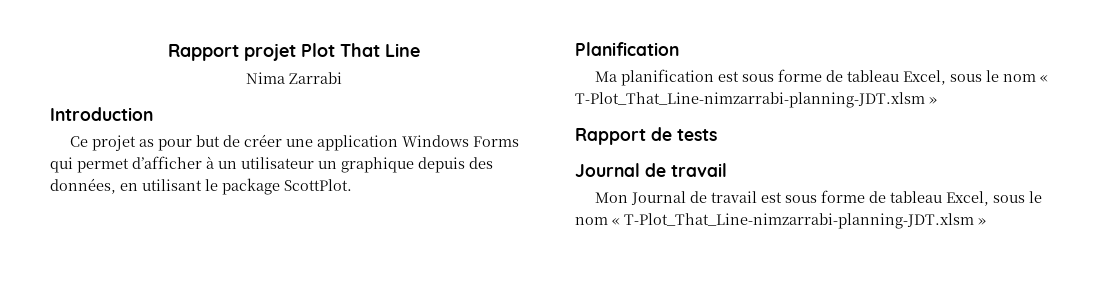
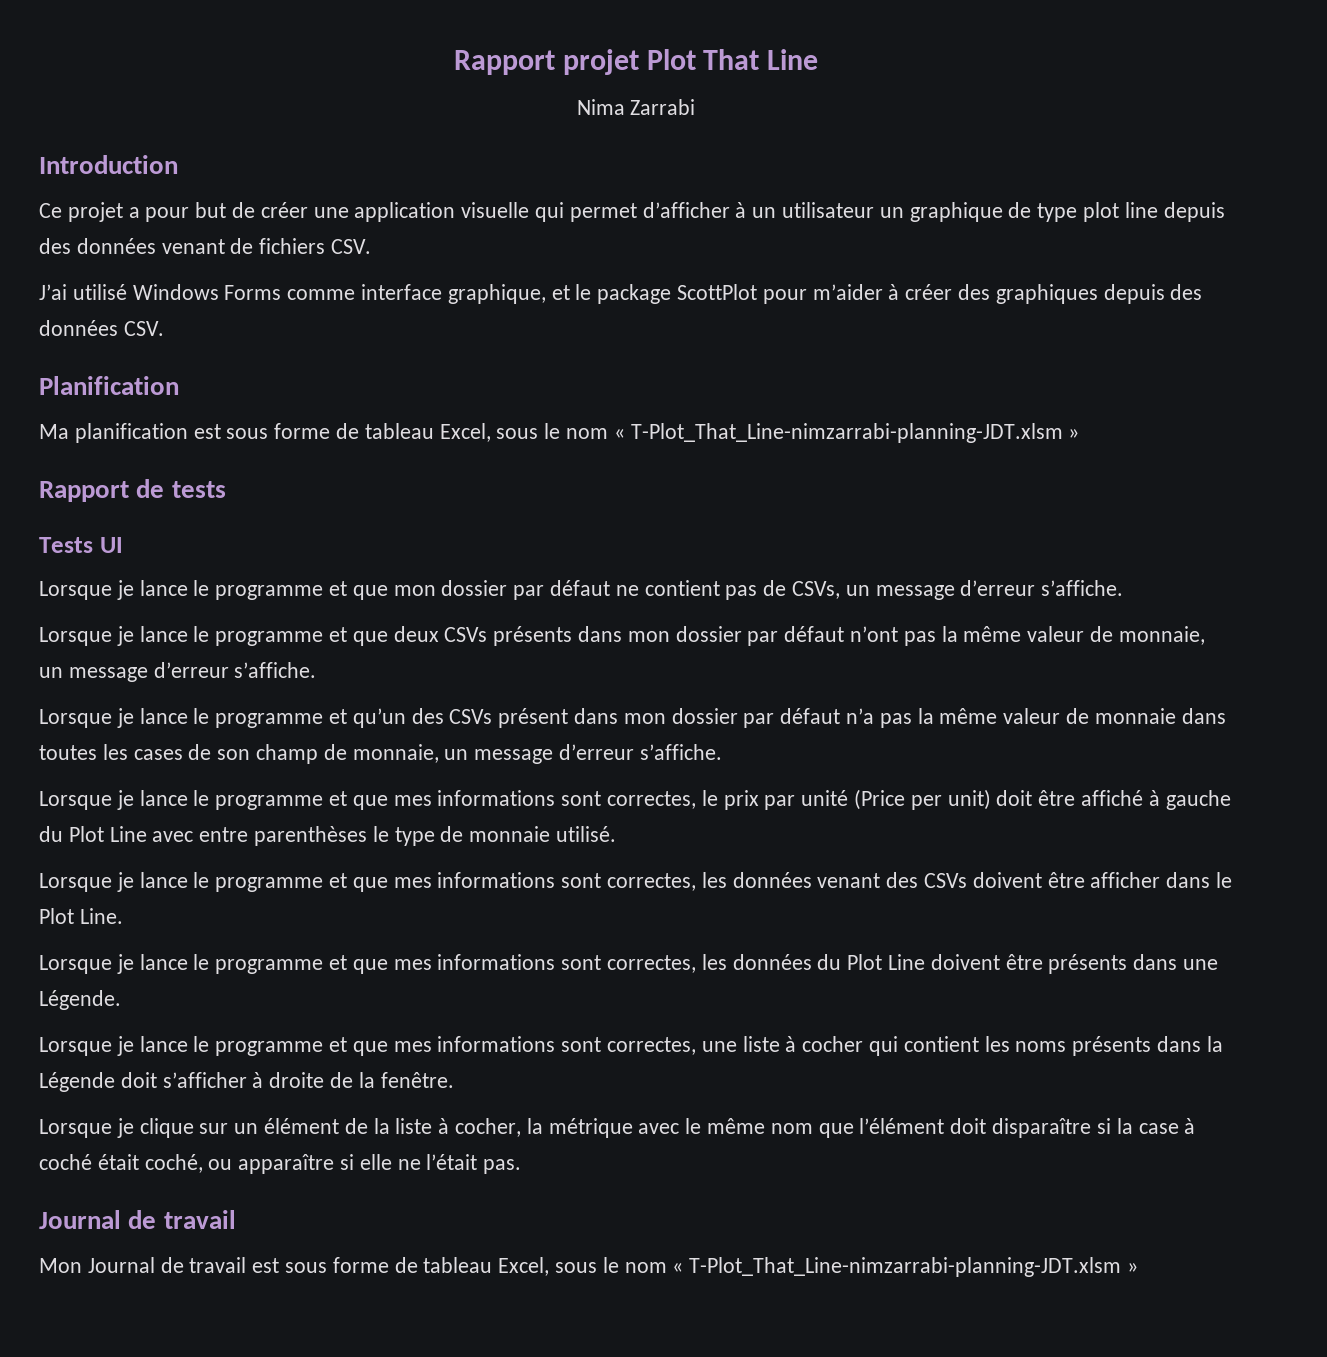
[139,139,155,147] as -> [128,207,140,218] a
[402,135,520,147] Windows Forms -> [461,202,530,218] visuelle
[418,157,493,173] [50,178,352,195] depuis des données, en utilisant le package ScottPlot. -> [1008,202,1225,222] [39,238,372,254] [39,284,1203,304] [39,320,164,336] de type plot line depuis des données venant de fichiers CSV. // J’ai utilisé Windows Forms comme interface graphique, et le package ScottPlot pour m’aider à créer des graphiques depuis des données CSV.
(717, 135) none -> [39,537,123,553] [39,580,1124,600] [39,626,1205,646] [39,662,317,682] [39,708,1226,728] [39,744,722,764] [39,789,1231,810] [39,826,617,846] [39,872,1233,892] [39,908,123,924] [39,954,1219,974] [39,990,121,1010] [39,1036,1223,1056] [39,1072,454,1092] [39,1118,1196,1138] [39,1154,522,1174] // Tests UI // Lorsque je lance le programme et que mon dossier par défaut ne contient pas de CSVs, un message d’erreur s’affiche. // Lorsque je lance le programme et que deux CSVs présents dans mon dossier par défaut n’ont pas la même valeur de monnaie, un message d’erreur s’affiche. // Lorsque je lance le programme et qu’un des CSVs présent dans mon dossier par défaut n’a pas la même valeur de monnaie dans toutes les cases de son champ de monnaie, un message d’erreur s’affiche. // Lorsque je lance le programme et que mes informations sont correctes, le prix par unité (Price per unit) doit être affiché à gauche du Plot Line avec entre parenthèses le type de monnaie utilisé. // Lorsque je lance le programme et que mes informations sont correctes, les données venant des CSVs doivent être afficher dans le Plot Line. // Lorsque je lance le programme et que mes informations sont correctes, les données du Plot Line doivent être présents dans une Légende. // Lorsque je lance le programme et que mes informations sont correctes, une liste à cocher qui contient les noms présents dans la Légende doit s’afficher à droite de la fenêtre. // Lorsque je clique sur un élément de la liste à cocher, la métrique avec le même nom que l’élément doit disparaître si la case à coché était coché, ou apparaître si elle ne l’était pas.

